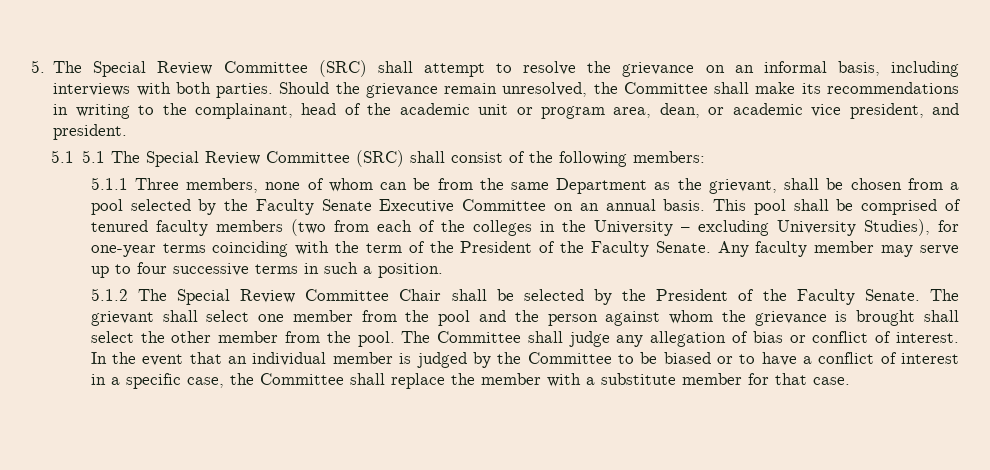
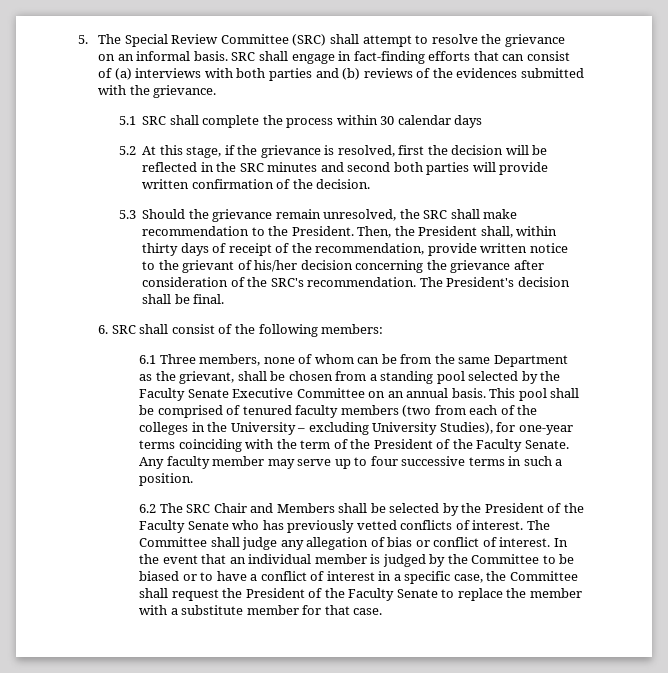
[837,61,960,77] [53,82,274,98] basis, including interviews with both parties. -> [193,51,570,64] [98,68,584,81] [98,85,217,98] [118,115,483,128] [118,145,548,158] [142,162,549,175] [142,179,371,189] [118,210,136,219] basis. SRC shall engage in fact-finding efforts that can consist of (a) interviews with both parties and (b) reviews of the evidences submitted with the grievance. // 5.1 SRC shall complete the process within 30 calendar days // 5.2 At this stage, if the grievance is resolved, first the decision will be reflected in the SRC minutes and second both parties will provide written confirmation of the decision. // 5.3
[623,82,708,94] Committee -> [423,210,448,219] SRC
[801,82,959,94] [53,103,959,119] [53,124,128,140] [50,150,405,167] its recommendations in writing to the complainant, head of the academic unit or program area, dean, or academic vice president, and president. // 5.1 5.1 The Special Review Committee (SRC) -> [142,226,558,238] [142,243,568,256] [142,260,544,273] [142,277,570,287] [142,294,225,304] [98,325,136,334] recommendation to the President. Then, the President shall, within thirty days of receipt of the recommendation, provide written notice to the grievant of his/her decision concerning the grievance after consideration of the SRC's recommendation. The President's decision shall be final. // 6. SRC
[90,177,128,190] 5.1.1 -> [139,355,157,364] 6.1
(959, 186) none -> [380,371,434,384] standing
[90,288,442,305] 5.1.2 The Special Review Committee Chair -> [139,503,335,513] 6.2 The SRC Chair and Members
[864,289,959,301] [90,310,960,326] [90,331,395,347] Senate. The grievant shall select one member from the pool and the person against whom the grievance is brought shall select the other member from the pool. -> [187,520,524,533] Senate who has previously vetted conflicts of interest.
(385, 379) none -> [171,588,455,601] request the President of the Faculty Senate to

